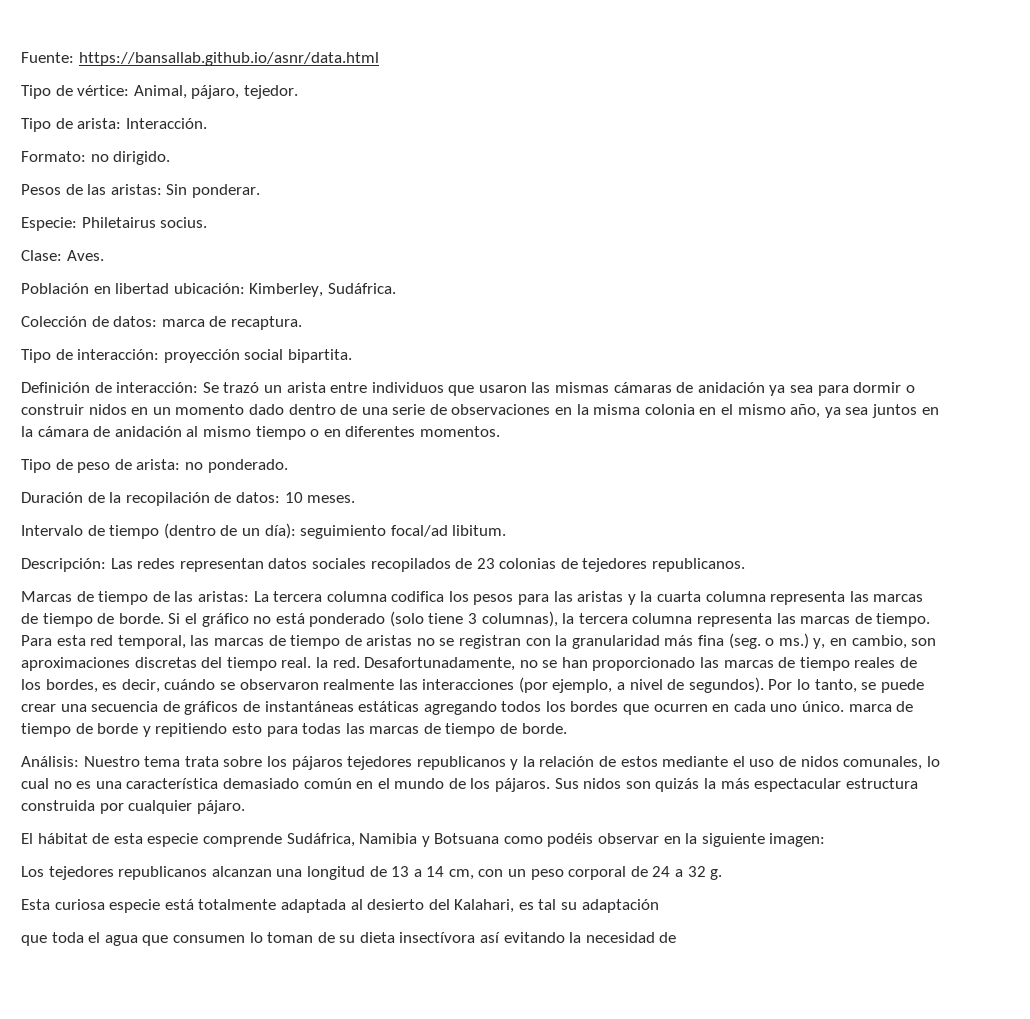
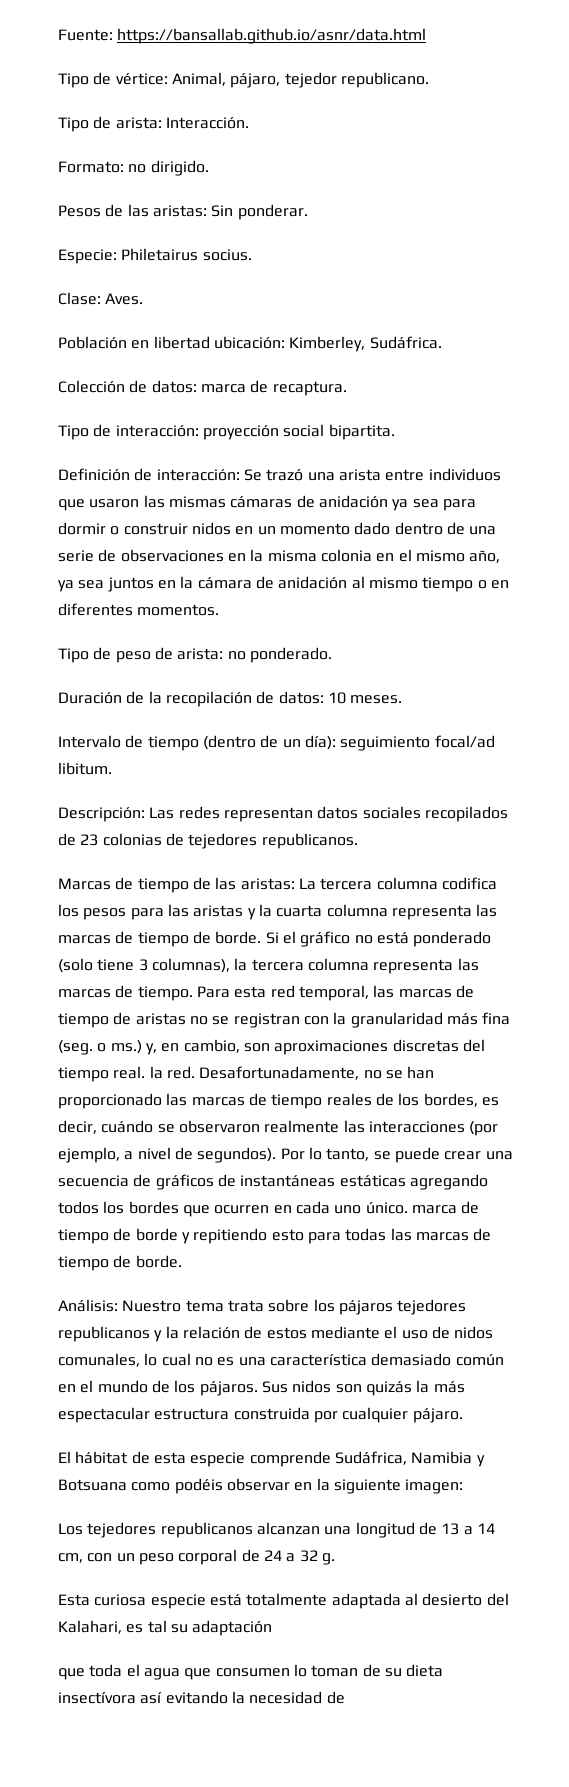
[243,85,298,99] tejedor. -> [284,72,429,88] tejedor republicano.
[263,385,282,393] un -> [307,472,335,481] una

